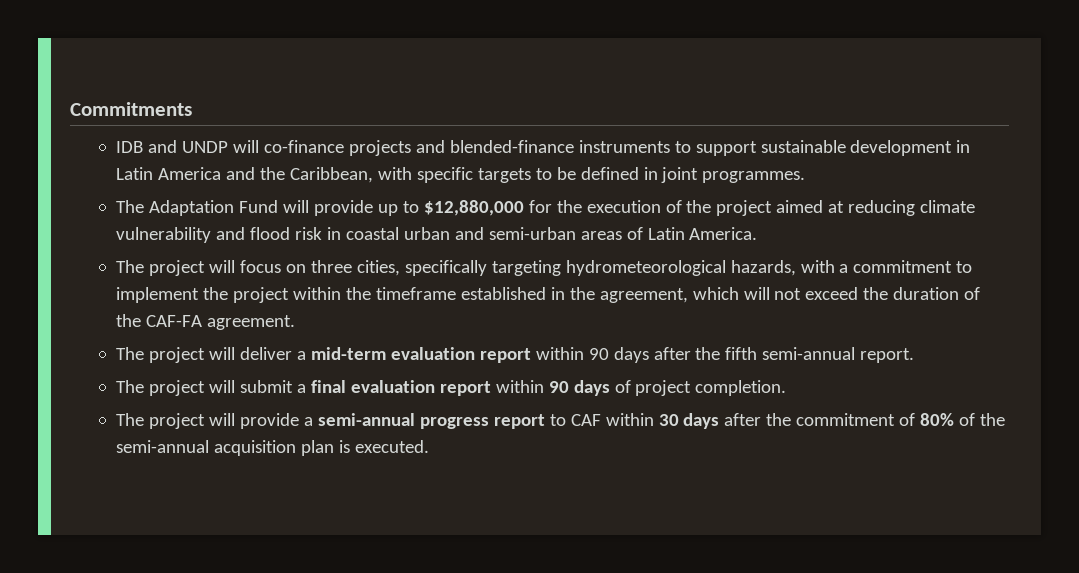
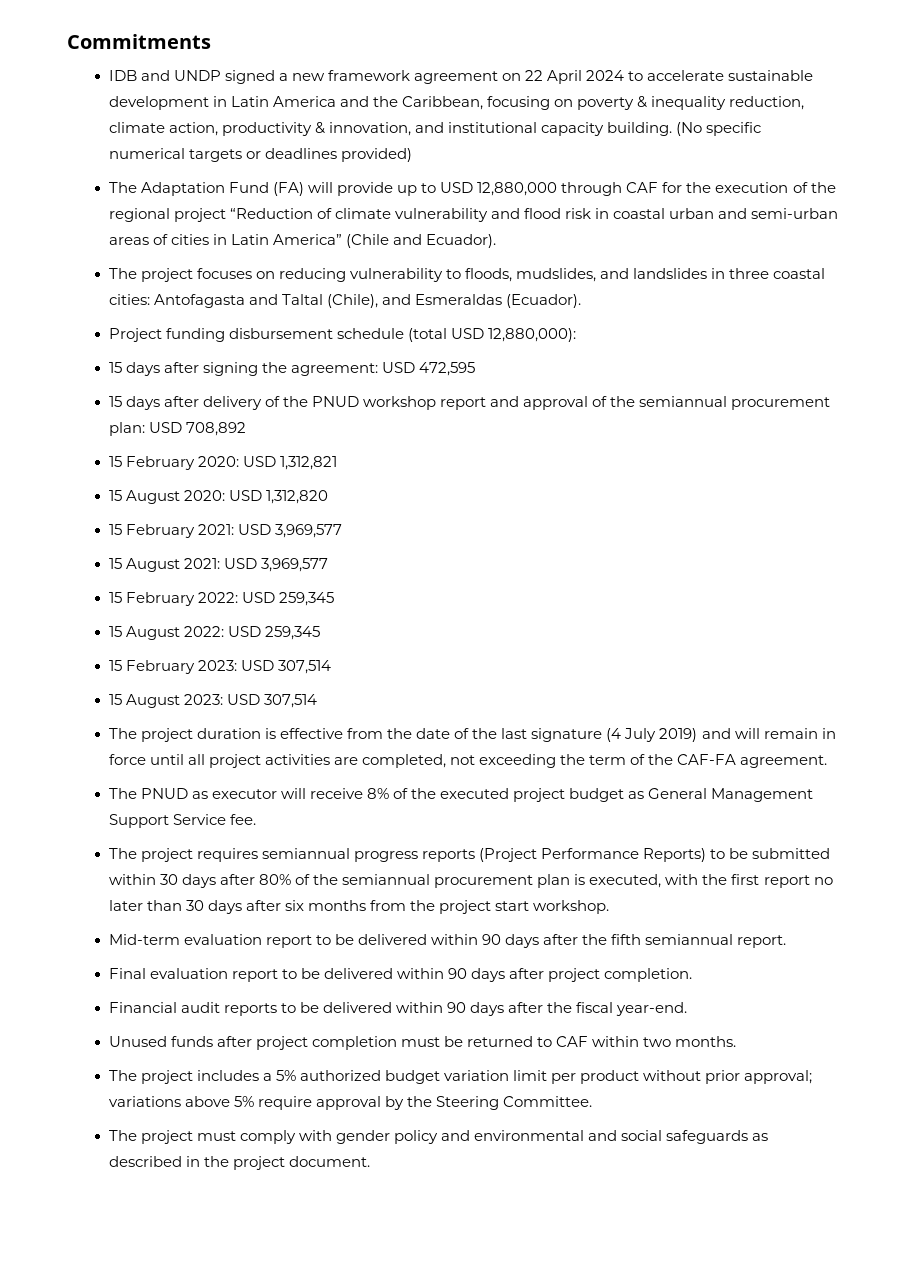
[232,140,757,156] will co-finance projects and blended-finance instruments to support -> [224,70,725,84] signed a new framework agreement on 22 April 2024 to accelerate
[377,167,806,183] with specific targets to be defined in joint programmes. -> [487,96,805,110] [108,122,762,136] [108,148,412,162] focusing on poverty & inequality reduction, climate action, productivity & innovation, and institutional capacity building. (No specific numerical targets or deadlines provided)
(278, 206) none -> [272,182,304,196] (FA)
[423,200,524,216] $12,880,000 -> [440,182,659,196] USD 12,880,000 through CAF
[716,200,916,216] project aimed at reducing -> [108,208,332,222] regional project “Reduction of
[647,227,758,240] [115,260,973,276] [115,287,960,303] Latin America. // The project will focus on three cities, specifically targeting hydrometeorological hazards, with a commitment to implement the project within the timeframe established in the agreement, which will not exceed the duration -> [170,234,497,248] [108,268,826,282] [108,294,582,308] [108,328,577,342] [108,362,476,376] [108,396,831,410] [108,422,246,436] [108,456,337,470] [108,490,328,504] [108,524,342,538] [108,558,328,572] [108,592,334,606] [108,626,320,640] [108,660,331,674] [108,694,317,708] [108,728,836,742] [108,754,627,768] cities in Latin America” (Chile and Ecuador). // The project focuses on reducing vulnerability to floods, mudslides, and landslides in three coastal cities: Antofagasta and Taltal (Chile), and Esmeraldas (Ecuador). // Project funding disbursement schedule (total USD 12,880,000): // 15 days after signing the agreement: USD 472,595 // 15 days after delivery of the PNUD workshop report and approval of the semiannual procurement plan: USD 708,892 // 15 February 2020: USD 1,312,821 // 15 August 2020: USD 1,312,820 // 15 February 2021: USD 3,969,577 // 15 August 2021: USD 3,969,577 // 15 February 2022: USD 259,345 // 15 August 2022: USD 259,345 // 15 February 2023: USD 307,514 // 15 August 2023: USD 307,514 // The project duration is effective from the date of the last signature (4 July 2019) and will remain in force until all project activities are completed, not exceeding the term
[148,347,531,363] project will deliver a mid-term evaluation report -> [140,788,814,802] [108,814,256,828] [108,848,831,862] [108,874,833,888] [108,900,610,914] [108,934,428,948] PNUD as executor will receive 8% of the executed project budget as General Management Support Service fee. // The project requires semiannual progress reports (Project Performance Reports) to be submitted within 30 days after 80% of the semiannual procurement plan is executed, with the first report no later than 30 days after six months from the project start workshop. // Mid-term evaluation report to be delivered
[762,347,856,360] semi-annual -> [645,934,734,945] semiannual
[115,380,787,396] [115,413,1006,429] [115,440,429,456] The project will submit a final evaluation report within 90 days of project completion. // The project will provide a semi-annual progress report to CAF within 30 days after the commitment of 80% of the semi-annual acquisition plan is executed. -> [108,968,693,982] [108,1002,688,1016] [108,1036,737,1050] [108,1070,813,1084] [108,1096,593,1110] [108,1130,769,1144] [108,1156,370,1170] Final evaluation report to be delivered within 90 days after project completion. // Financial audit reports to be delivered within 90 days after the fiscal year-end. // Unused funds after project completion must be returned to CAF within two months. // The project includes a 5% authorized budget variation limit per product without prior approval; variations above 5% require approval by the Steering Committee. // The project must comply with gender policy and environmental and social safeguards as described in the project document.

